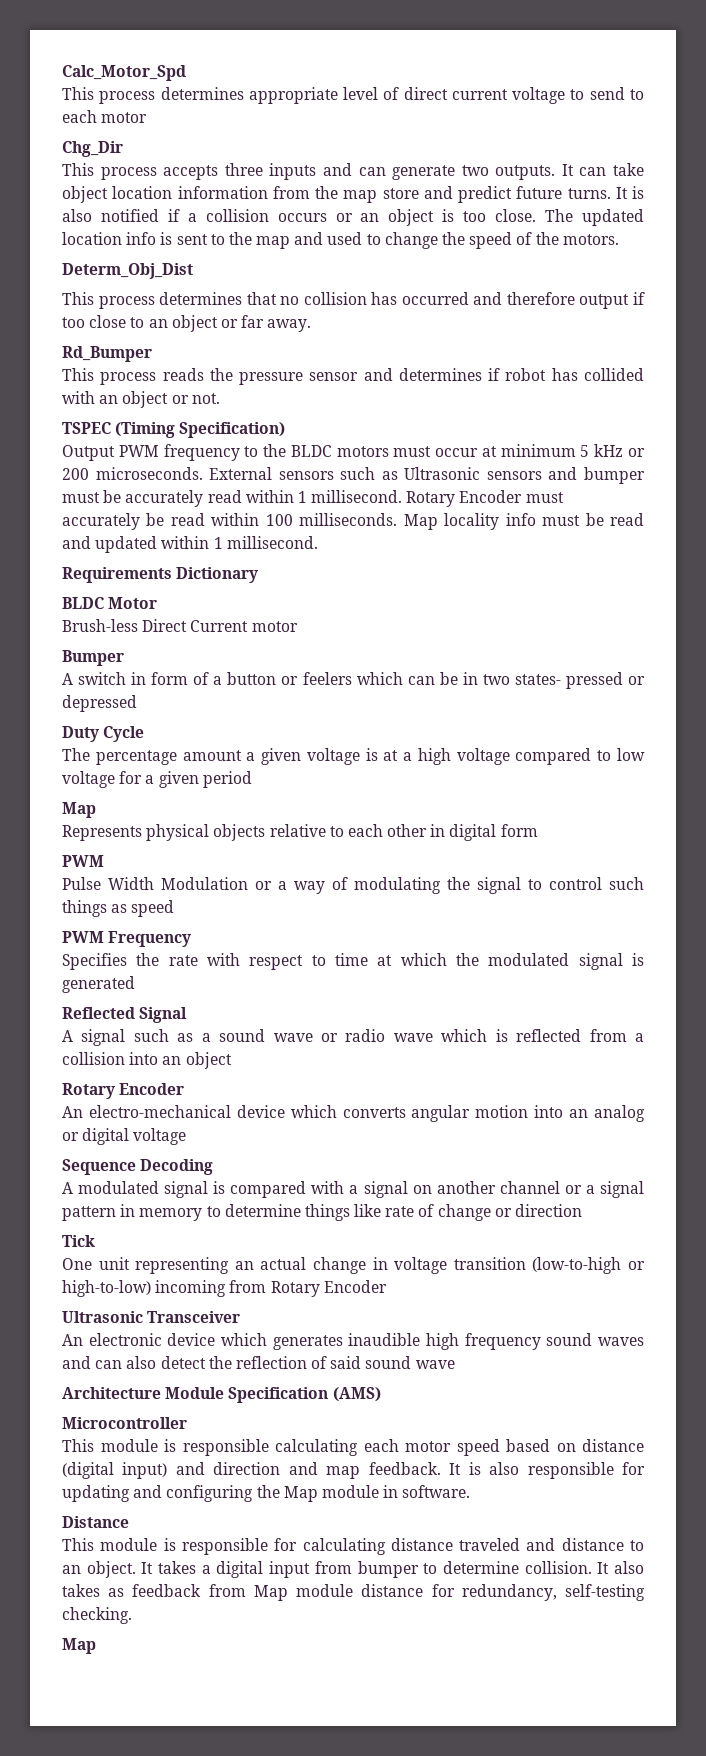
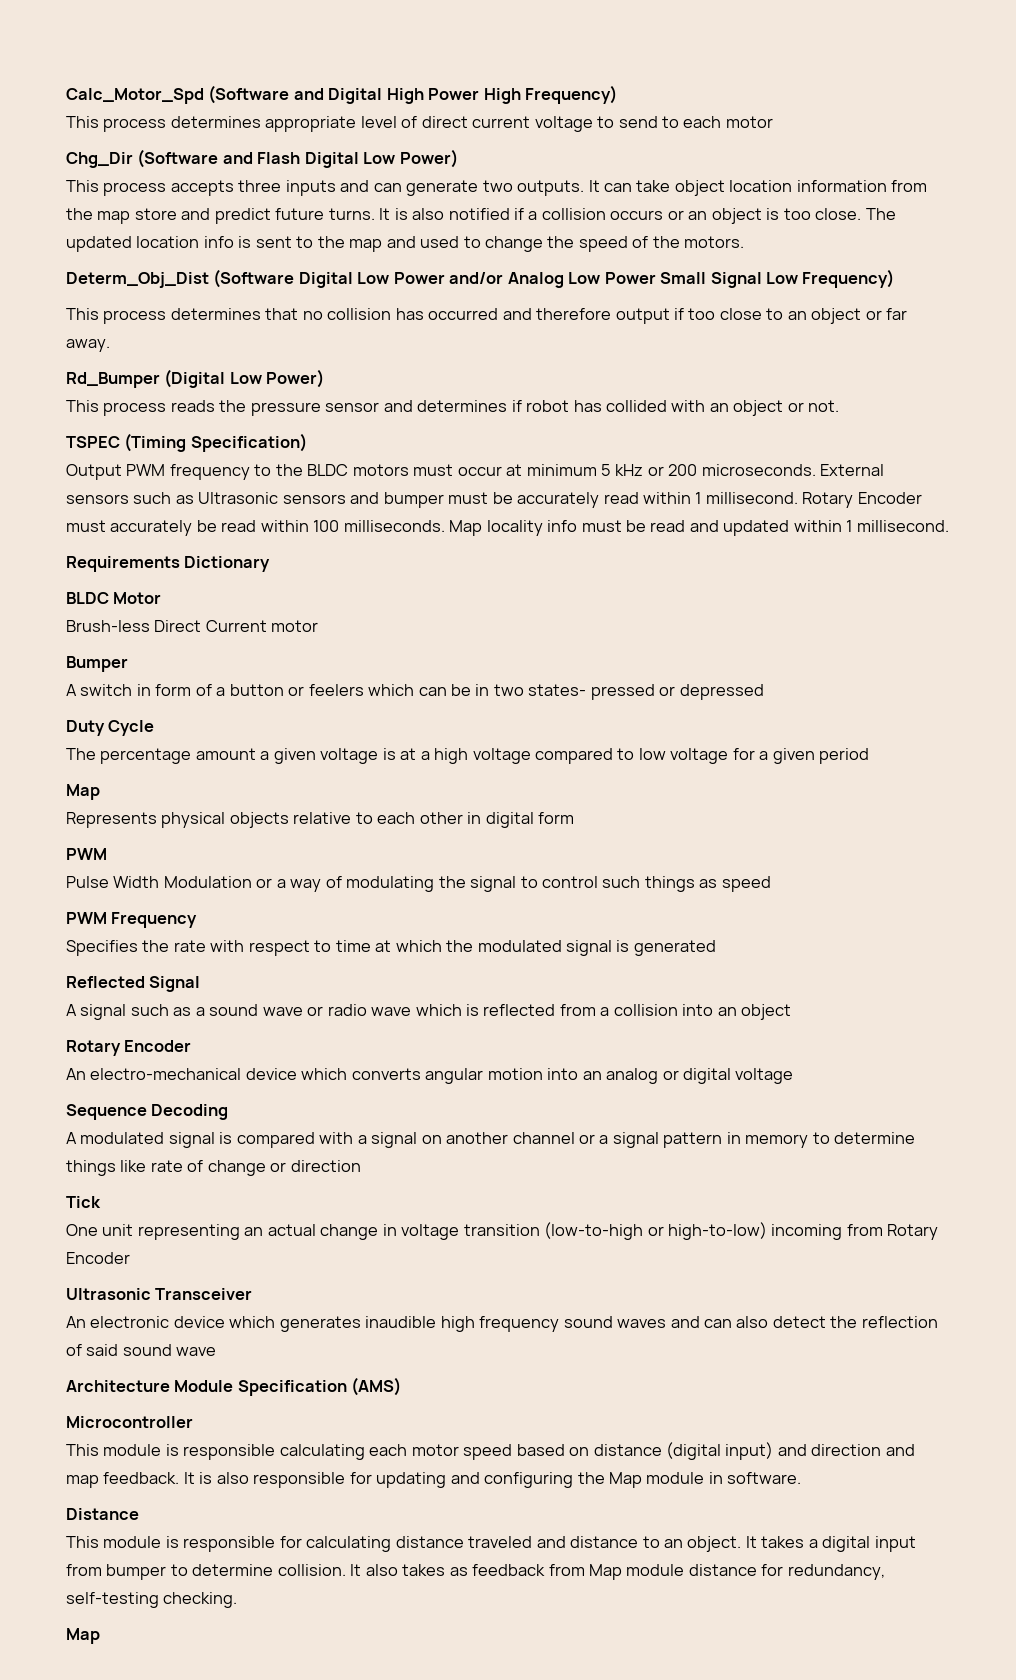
(186, 73) none -> [208,85,618,104] (Software and Digital High Power High Frequency)
(123, 149) none -> [137,149,458,168] (Software and Flash Digital Low Power)
(193, 271) none -> [213,269,895,288] (Software Digital Low Power and/or Analog Low Power Small Signal Low Frequency)
(152, 354) none -> [164,369,325,388] (Digital Low Power)

